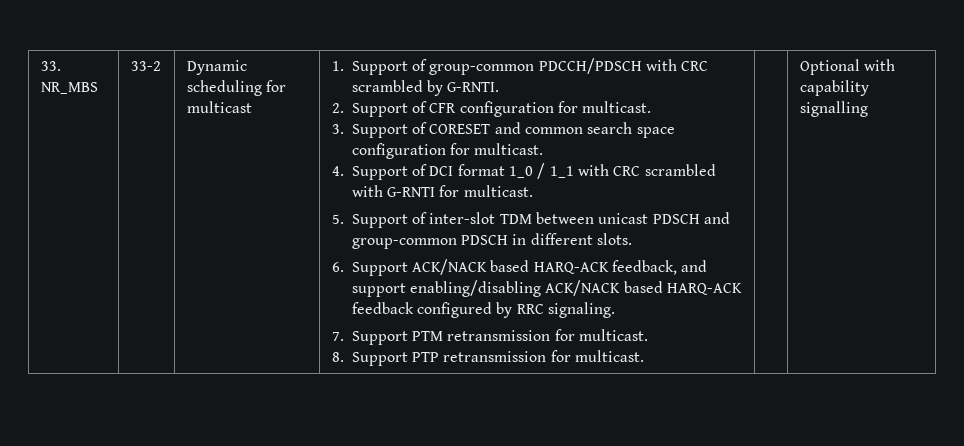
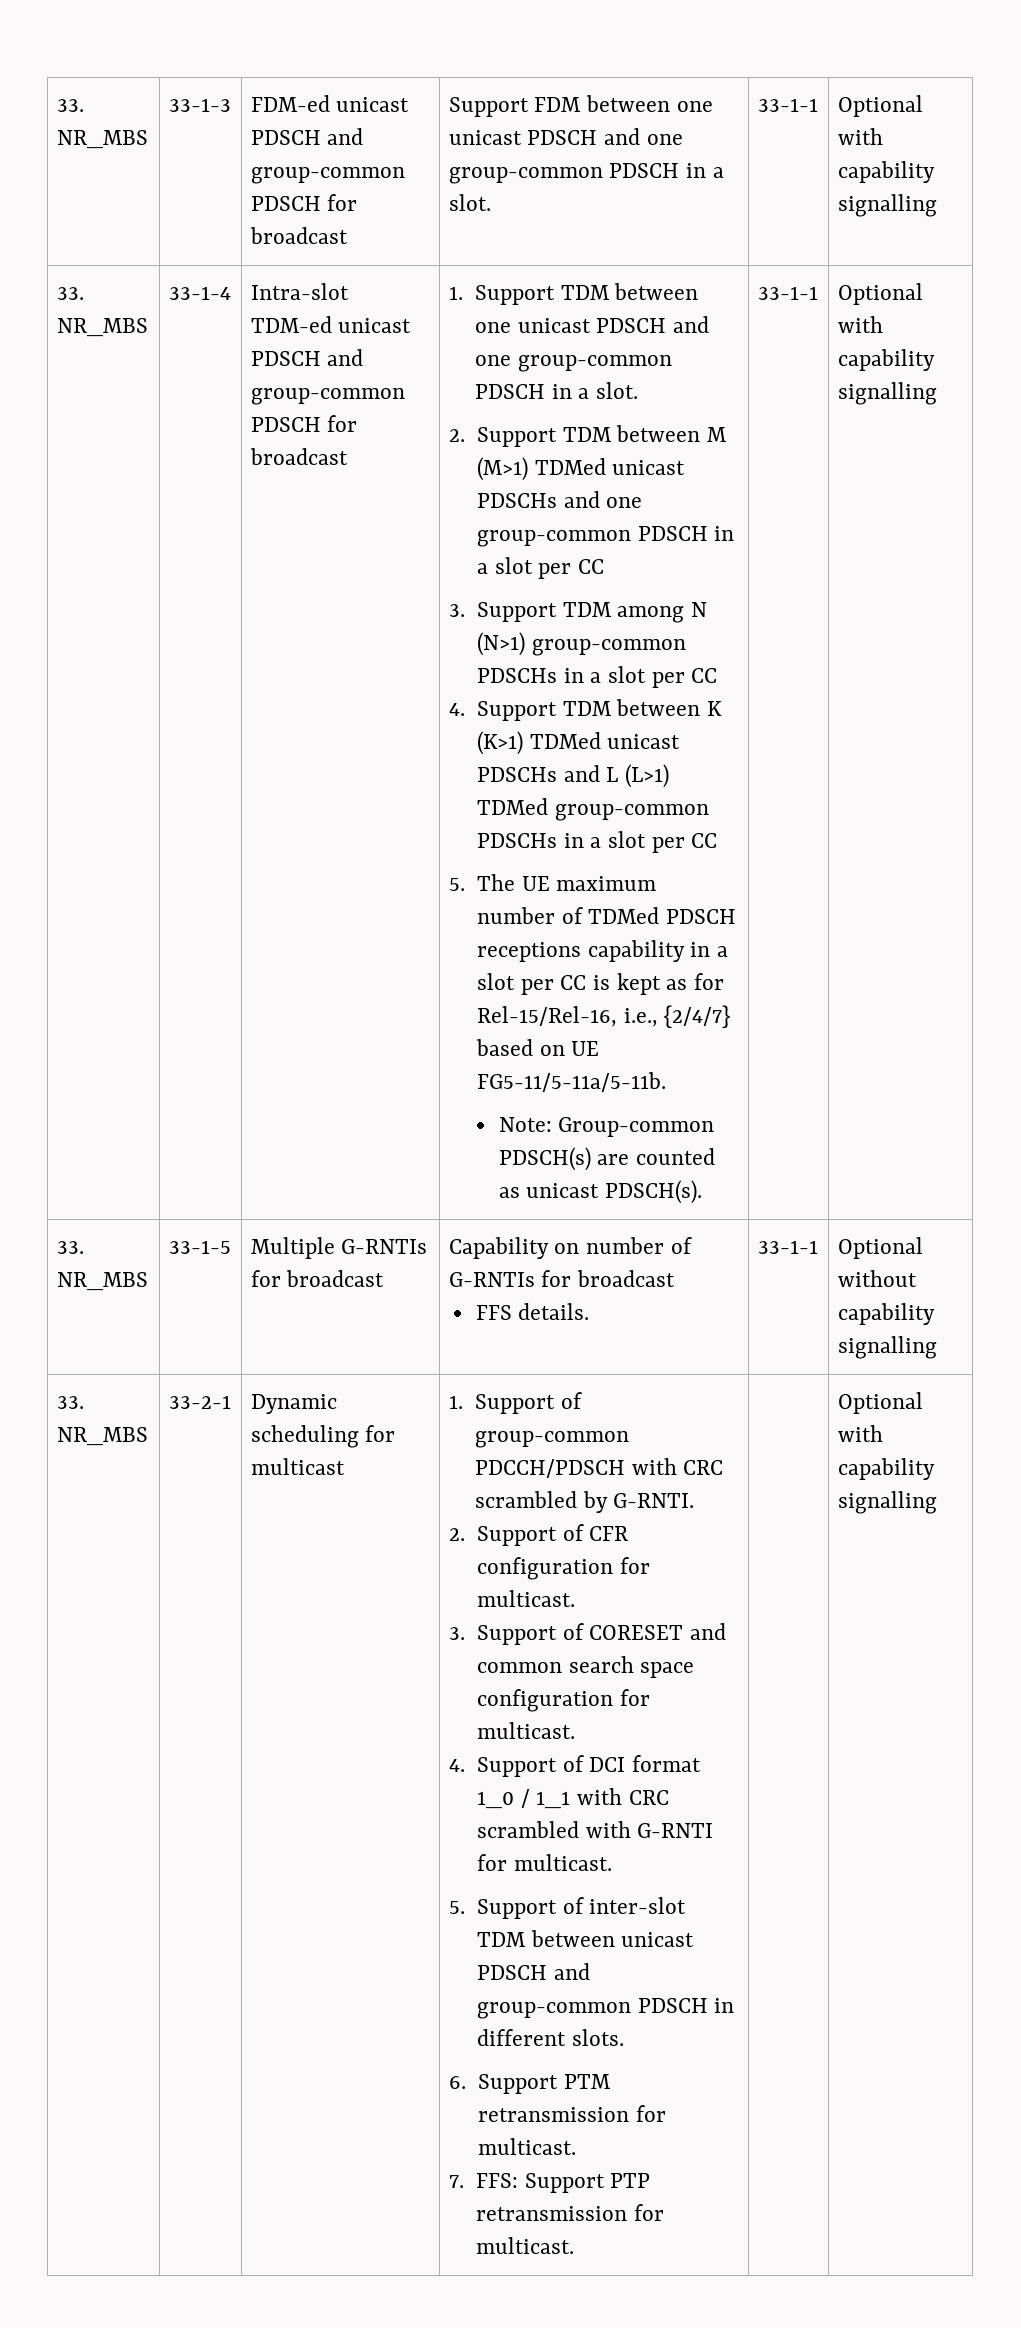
[40,61,61,71] [40,82,98,94] [130,61,161,71] 33. NR_MBS | 33-2 -> [56,99,84,112] [56,130,148,149] [168,98,231,112] [250,95,410,112] [250,128,364,145] [250,167,405,184] [250,194,358,211] [249,227,348,244] [448,95,713,117] [448,128,683,145] [448,163,724,184] [448,194,491,211] [757,98,818,112] [837,95,923,117] [837,128,883,145] [837,161,935,183] [837,194,937,217] [56,287,84,300] [56,318,148,337] [168,286,231,300] [250,283,349,300] [250,316,412,333] [250,349,364,366] [250,388,405,405] [250,415,358,432] [249,448,348,465] [448,283,699,305] [475,316,709,333] [475,355,672,372] [475,382,638,399] [448,425,727,447] [477,457,686,481] [477,491,643,508] [477,526,735,547] [477,557,604,579] [448,602,707,623] [477,632,686,656] [477,666,718,688] [448,699,722,721] [477,731,681,755] [477,764,669,788] [477,798,709,821] [477,831,718,853] [448,874,657,891] [477,907,736,924] [477,940,728,962] [477,973,724,995] [477,1005,731,1028] [476,1039,600,1056] [477,1072,667,1092] [498,1117,715,1137] [498,1147,716,1171] [498,1180,703,1204] [757,286,818,300] [837,283,923,305] [837,316,883,333] [837,349,935,371] [837,382,937,405] [56,1241,84,1254] [56,1272,148,1291] [168,1240,231,1254] [250,1237,428,1259] [250,1270,385,1287] [448,1237,692,1259] [448,1270,676,1287] [475,1303,590,1320] [757,1240,818,1254] [837,1237,923,1259] [837,1270,917,1287] [837,1303,935,1325] [837,1336,937,1359] [56,1396,84,1409] [56,1427,148,1446] [168,1395,231,1409] 33. NR_MBS | 33-1-3 | FDM-ed unicast PDSCH and group-common PDSCH for broadcast | Support FDM between one unicast PDSCH and one group-common PDSCH in a slot. | 33-1-1 | Optional with capability signalling // 33. NR_MBS | 33-1-4 | Intra-slot TDM-ed unicast PDSCH and group-common PDSCH for broadcast | 1. Support TDM between one unicast PDSCH and one group-common PDSCH in a slot. // 2. Support TDM between M (M>1) TDMed unicast PDSCHs and one group-common PDSCH in a slot per CC // 3. Support TDM among N (N>1) group-common PDSCHs in a slot per CC // 4. Support TDM between K (K>1) TDMed unicast PDSCHs and L (L>1) TDMed group-common PDSCHs in a slot per CC // 5. The UE maximum number of TDMed PDSCH receptions capability in a slot per CC is kept as for Rel-15/Rel-16, i.e., {2/4/7} based on UE FG5-11/5-11a/5-11b. // Note: Group-common PDSCH(s) are counted as unicast PDSCH(s). | 33-1-1 | Optional with capability signalling // 33. NR_MBS | 33-1-5 | Multiple G-RNTIs for broadcast | Capability on number of G-RNTIs for broadcast // FFS details. | 33-1-1 | Optional without capability signalling // 33. NR_MBS | 33-2-1
[412,259,708,275] [351,280,743,297] [351,302,616,318] [331,331,408,345] ACK/NACK based HARQ-ACK feedback, and support enabling/disabling ACK/NACK based HARQ-ACK feedback configured by RRC signaling. // 7. Support -> (559, 2084) none
[331,352,344,362] 8. -> [448,2173,519,2188] 7. FFS:

